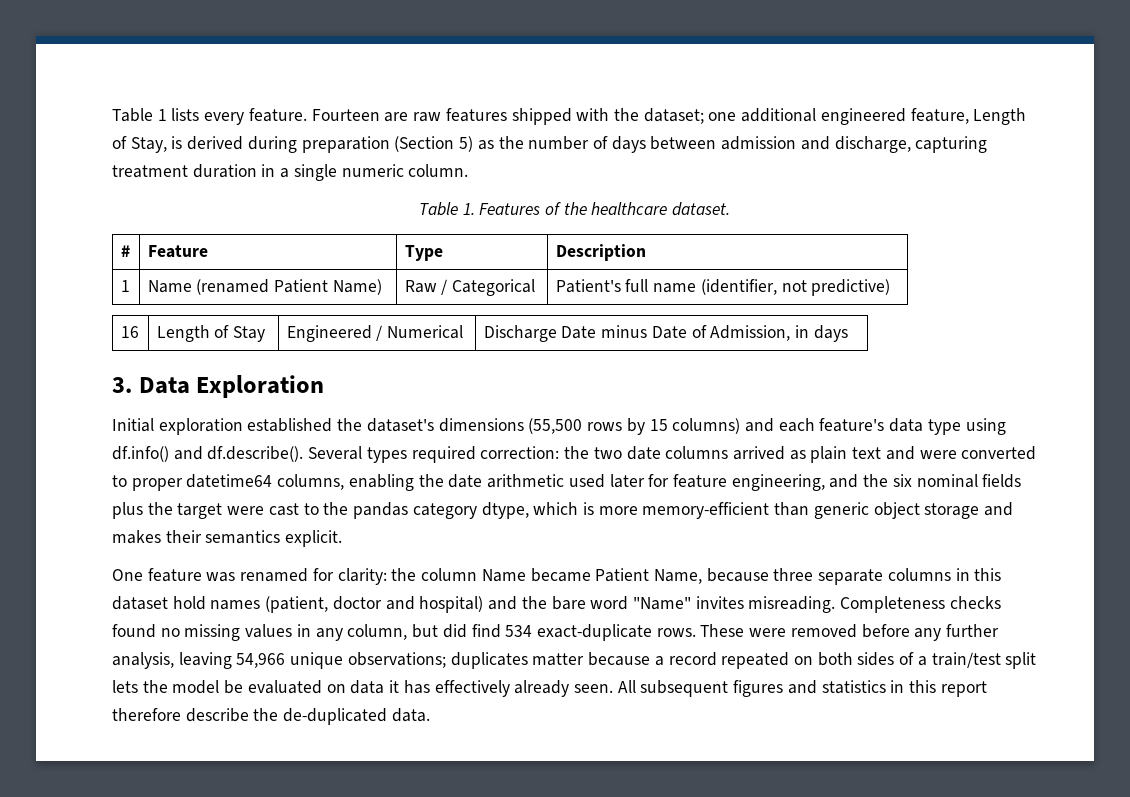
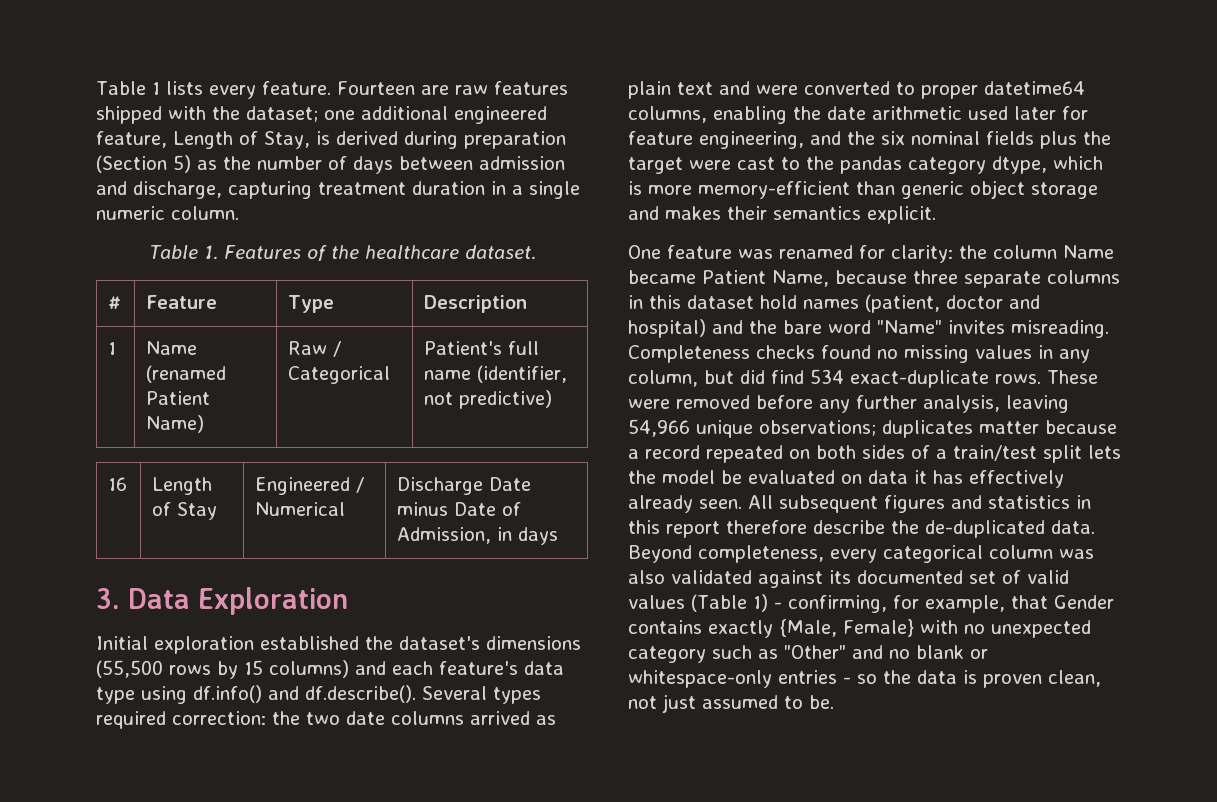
(430, 715) none -> [628,545,1094,563] [628,570,1069,588] [628,594,1114,613] [628,619,1091,638] [628,645,988,663] [628,670,1101,688] [628,694,834,713] Beyond completeness, every categorical column was also validated against its documented set of valid values (Table 1) - confirming, for example, that Gender contains exactly {Male, Female} with no unexpected category such as "Other" and no blank or whitespace-only entries - so the data is proven clean, not just assumed to be.

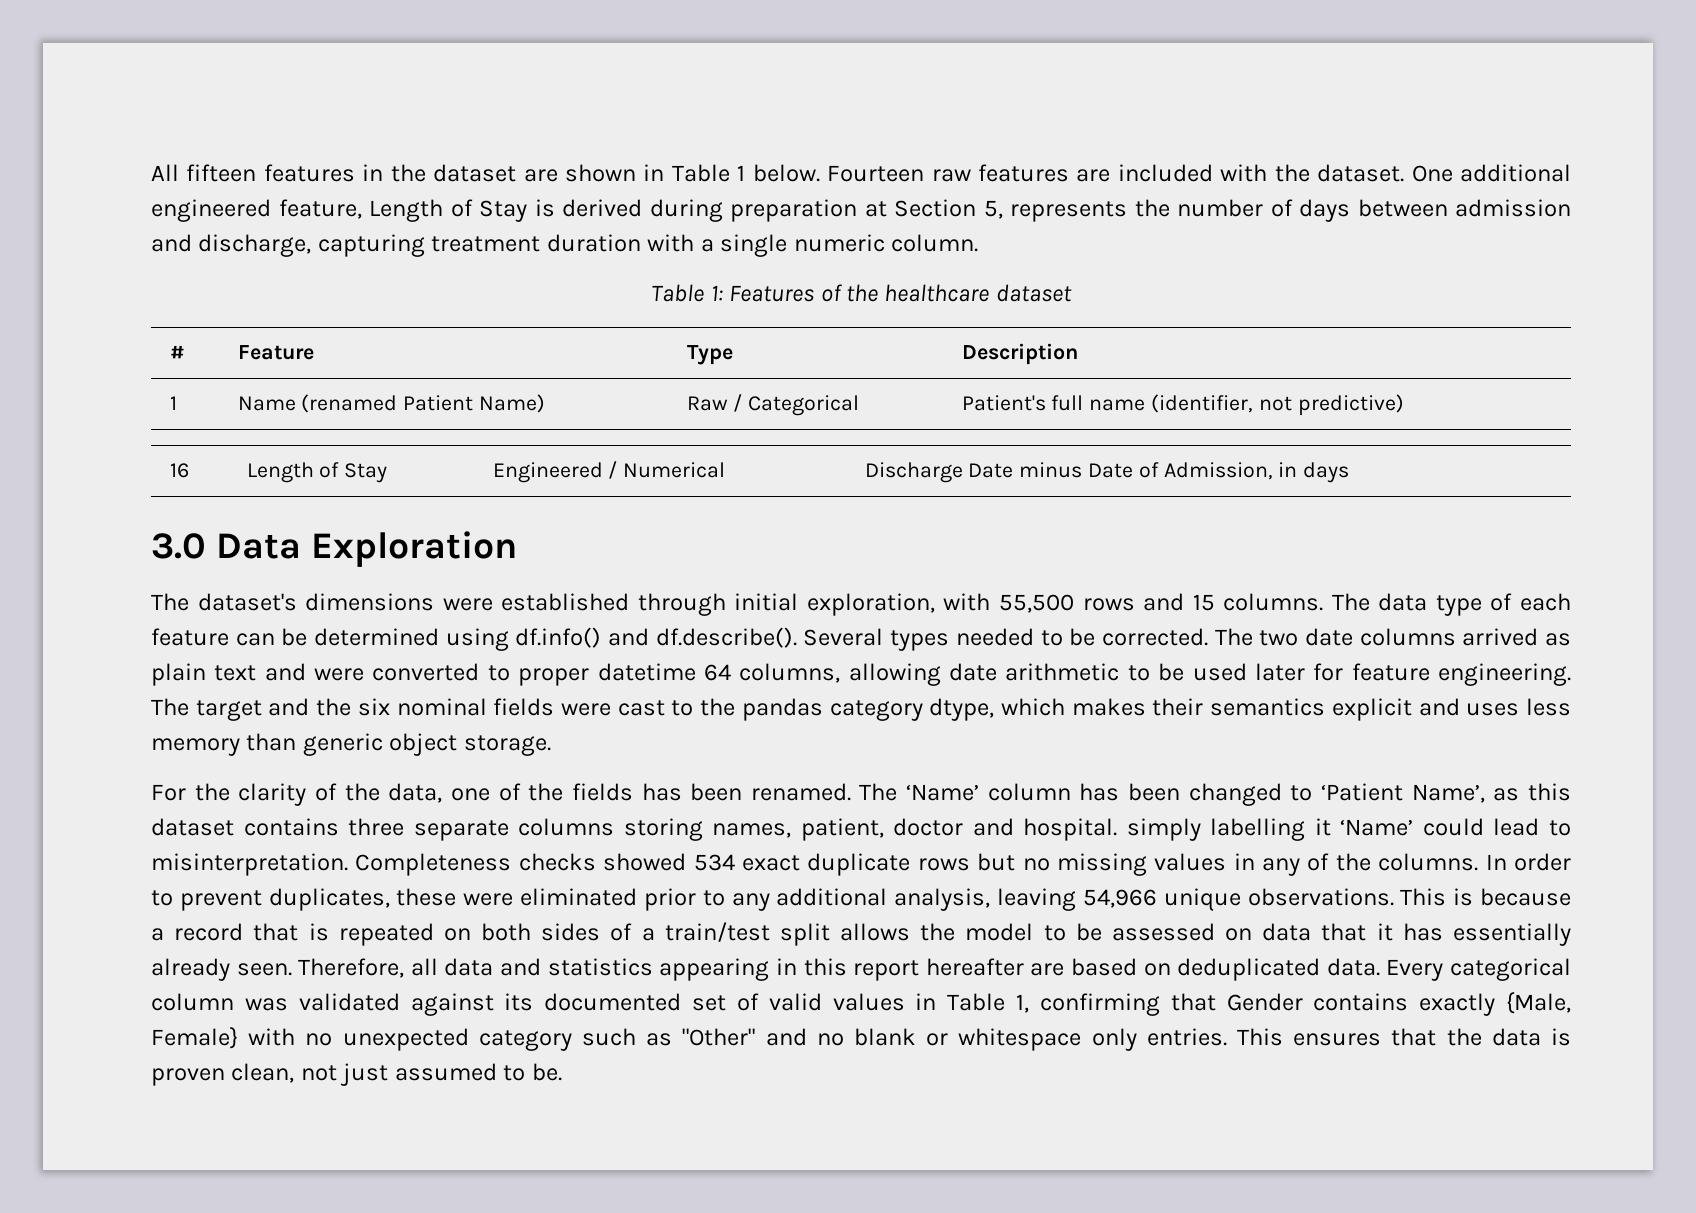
[96,81,568,99] [96,106,355,124] Table 1 lists every feature. Fourteen are raw features shipped with the dataset; one -> [151,164,1453,182] All fifteen features in the dataset are shown in Table 1 below. Fourteen raw features are included with the dataset. One
[264,131,310,149] Stay, -> [479,200,527,222] Stay
[96,155,217,173] (Section 5) as -> [864,199,1127,222] at Section 5, represents
[491,181,506,195] in -> [647,234,695,252] with
[203,245,218,260] 1. -> [710,285,723,301] 1:
[464,245,536,260] dataset. -> [995,284,1072,302] dataset
[96,588,120,609] 3. -> [151,533,206,559] 3.0
[96,636,581,654] [96,660,564,679] [96,687,135,704] Initial exploration established the dataset's dimensions (55,500 rows by 15 columns) and each feature's data type -> [151,593,1572,616] [151,628,440,646] The dataset's dimensions were established through initial exploration, with 55,500 rows and 15 columns. The data type of each feature can be determined
[96,711,300,729] required correction: the -> [955,628,1253,646] needed to be corrected. The
[984,81,1085,95] [628,106,962,124] datetime64 columns, enabling the date arithmetic -> [597,663,1185,686] datetime 64 columns, allowing date arithmetic to be
[699,131,804,149] engineering, -> [1438,663,1572,686] [151,698,262,721] engineering. The target
[1040,131,1111,149] [628,157,683,174] plus the target -> (555, 707) none
[628,180,1098,199] [628,206,936,224] [628,245,1114,263] [628,270,1120,288] [628,294,1040,313] [628,319,1109,338] [628,345,871,363] is more memory-efficient than generic object storage and makes their semantics explicit. // One feature was renamed for clarity: the column Name became Patient Name, because three separate columns in this dataset hold names (patient, doctor and hospital) and the bare word "Name" invites misreading. Completeness checks found -> [1071,698,1571,721] [151,733,551,756] [151,783,1572,806] [151,818,1571,841] [151,853,1016,876] makes their semantics explicit and uses less memory than generic object storage. // For the clarity of the data, one of the fields has been renamed. The ‘Name’ column has been changed to ‘Patient Name’, as this dataset contains three separate columns storing names, patient, doctor and hospital. simply labelling it ‘Name’ could lead to misinterpretation. Completeness checks showed 534 exact duplicate rows but
[628,369,1098,388] [628,395,917,413] column, but did find 534 exact-duplicate rows. These were removed before any further -> [1307,853,1572,871] [151,888,888,911] of the columns. In order to prevent duplicates, these were eliminated prior to any additional
[759,420,1039,438] observations; duplicates matter -> [1247,888,1474,906] observations. This is
(700, 452) none -> [253,923,329,941] that is
[1088,445,1121,459] lets -> [840,923,911,941] allows
[721,470,835,484] be evaluated -> [1043,923,1215,941] to be assessed
(908, 477) none -> [1321,923,1367,941] that
[969,470,1064,488] effectively -> [1452,923,1571,946] essentially
[748,495,945,513] All subsequent figures -> [298,958,494,978] Therefore, all data
(1070, 502) none -> [659,958,770,981] appearing
[726,520,1095,538] [628,545,877,563] therefore describe the de-duplicated data. Beyond completeness, every -> [925,958,1444,981] hereafter are based on deduplicated data. Every
[628,570,665,584] also -> (288, 1004) none
[691,594,1005,613] (Table 1) - confirming, for example, -> [915,993,1160,1016] in Table 1, confirming
[628,670,877,688] whitespace-only entries - so -> [958,1028,1437,1051] whitespace only entries. This ensures that

